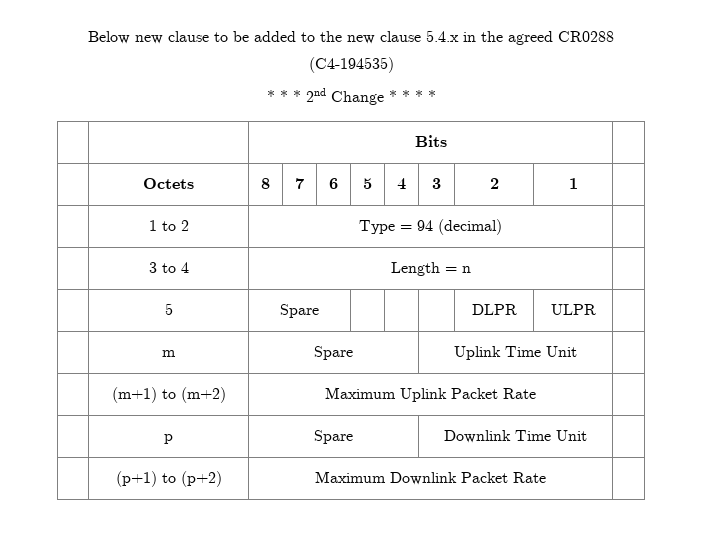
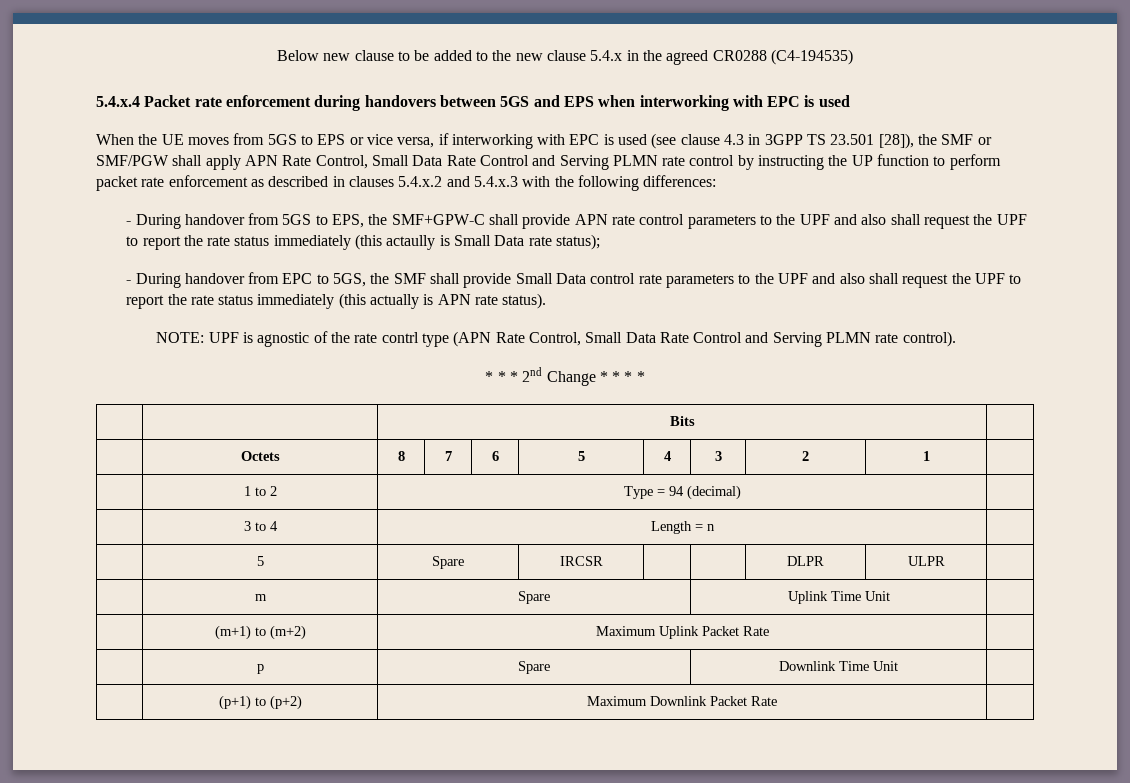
(394, 65) none -> [96,95,850,111] [96,133,992,149] [96,154,1001,170] [96,175,717,191] [126,213,1027,229] [126,234,601,250] [126,272,1022,288] [126,293,547,309] [156,331,956,347] // 5.4.x.4 Packet rate enforcement during handovers between 5GS and EPS when interworking with EPC is used // When the UE moves from 5GS to EPS or vice versa, if interworking with EPC is used (see clause 4.3 in 3GPP TS 23.501 [28]), the SMF or SMF/PGW shall apply APN Rate Control, Small Data Rate Control and Serving PLMN rate control by instructing the UP function to perform packet rate enforcement as described in clauses 5.4.x.2 and 5.4.x.3 with the following differences: // - During handover from 5GS to EPS, the SMF+GPW-C shall provide APN rate control parameters to the UPF and also shall request the UPF to report the rate status immediately (this actaully is Small Data rate status); // - During handover from EPC to 5GS, the SMF shall provide Small Data control rate parameters to the UPF and also shall request the UPF to report the rate status immediately (this actually is APN rate status). // NOTE: UPF is agnostic of the rate contrl type (APN Rate Control, Small Data Rate Control and Serving PLMN rate control).
(319, 311) none -> [559,556,603,566] IRCSR

